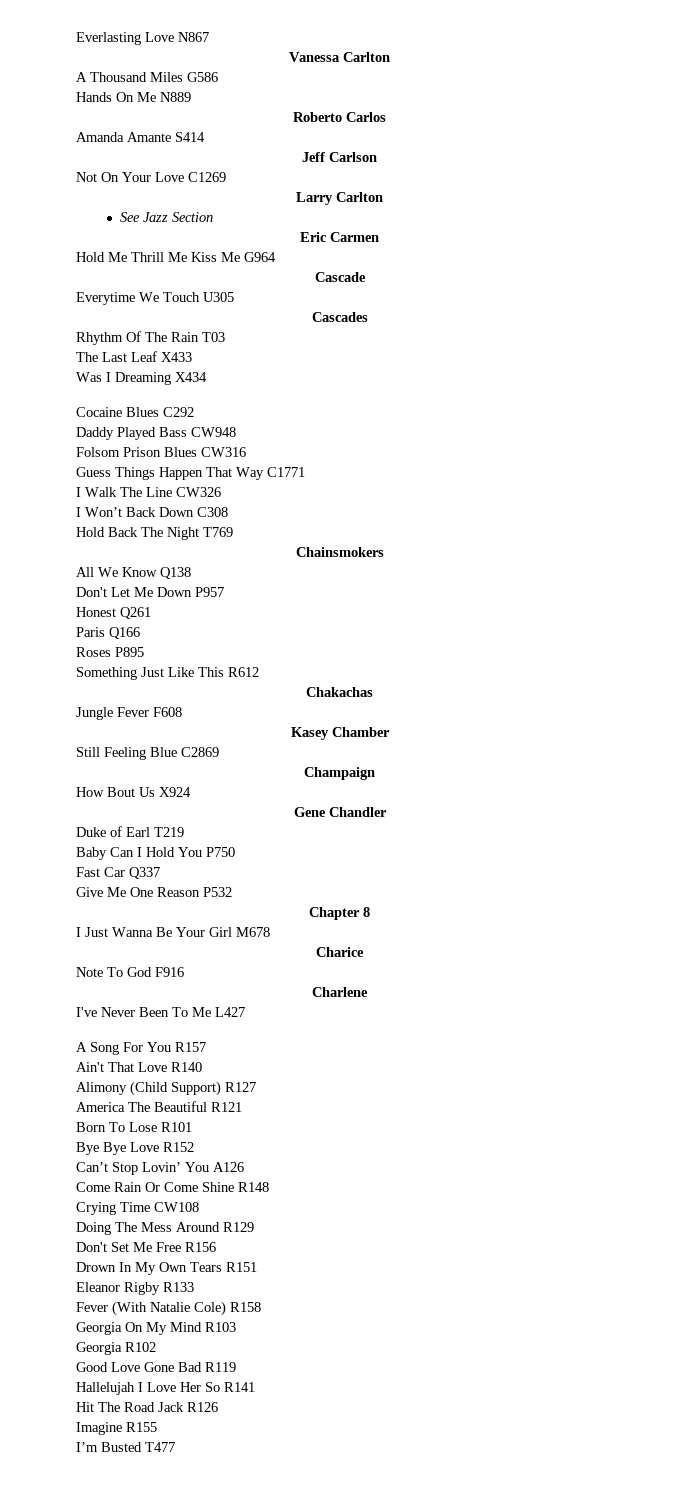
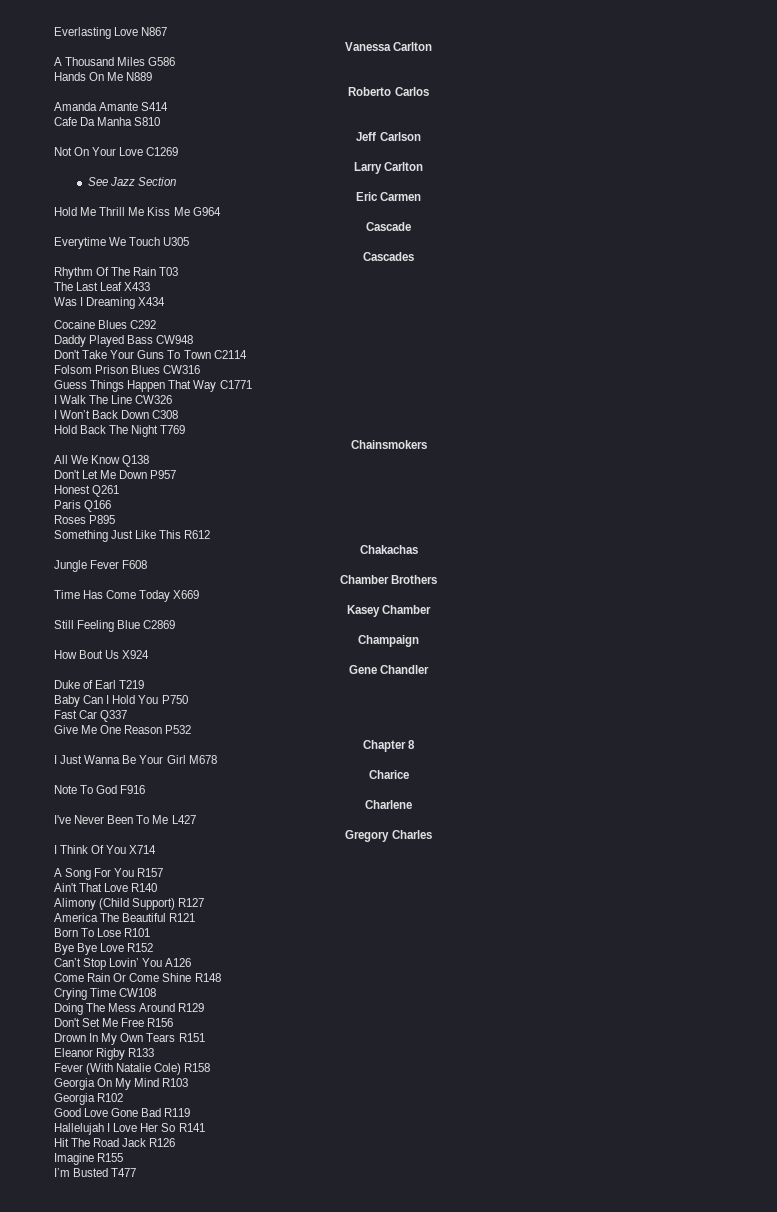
(205, 137) none -> [54,117,161,126] // Cafe Da Manha S810
(236, 432) none -> [54,350,247,359] // Don't Take Your Guns To Town C2114
(182, 712) none -> [339,575,438,584] [54,590,200,602] // Chamber Brothers // Time Has Come Today X669
(245, 1012) none -> [345,830,432,842] [54,845,157,854] // Gregory Charles // I Think Of You X714

